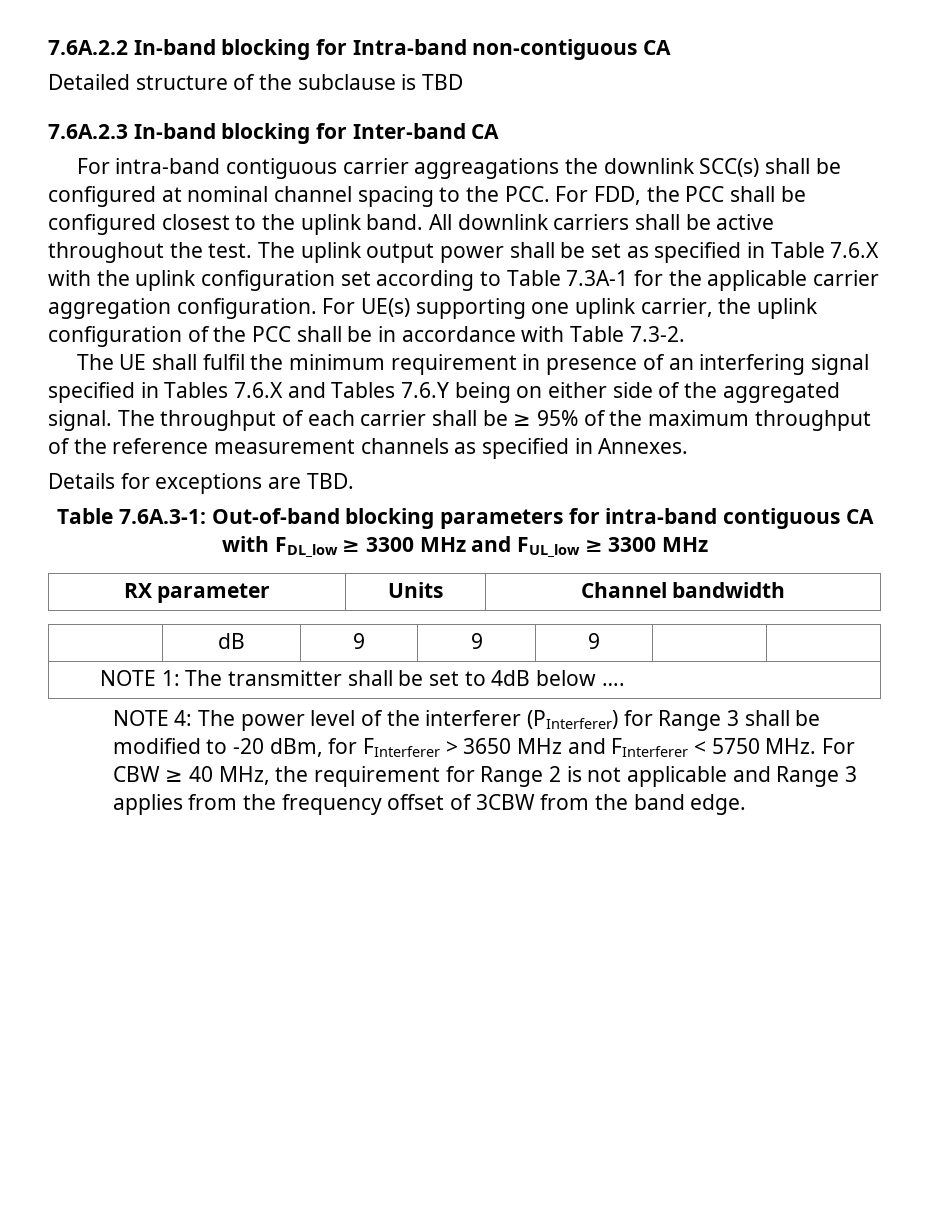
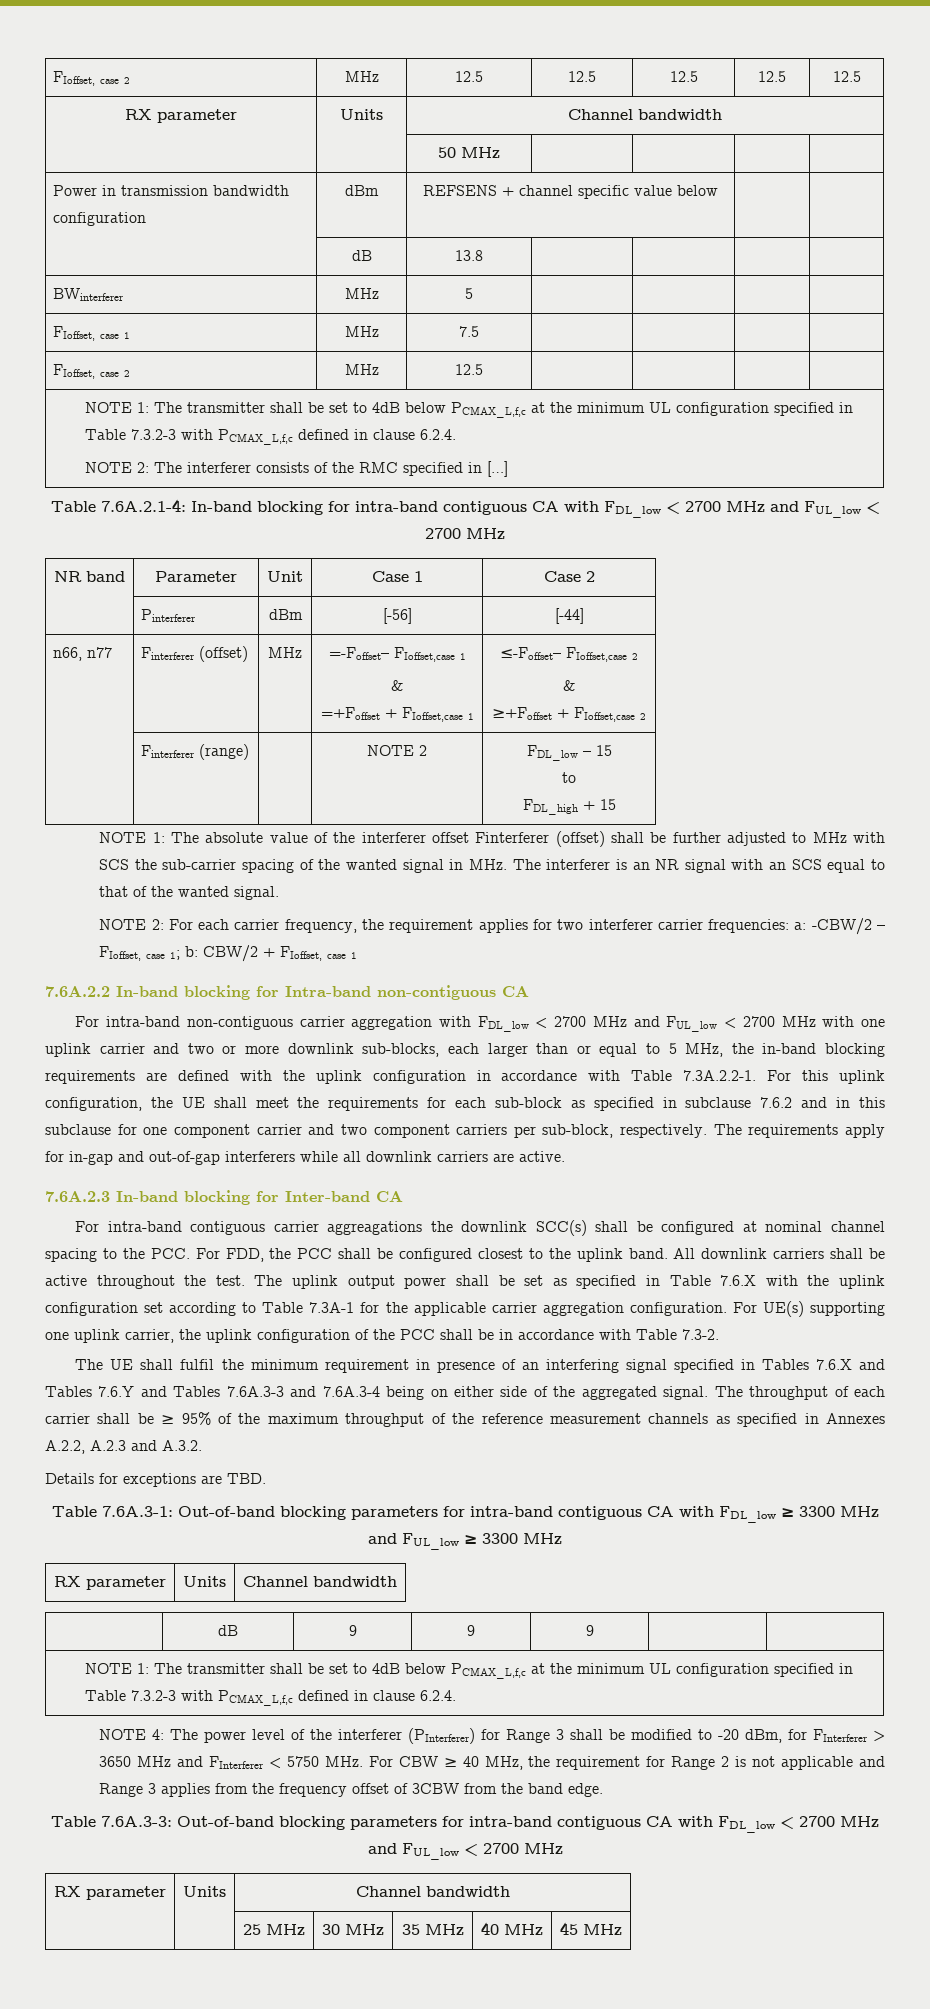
(48, 47) none -> [52,71,130,86] [344,71,379,82] [455,71,483,82] [568,71,596,82] [669,71,698,82] [758,71,786,82] [832,71,861,82] [125,109,237,123] [340,109,383,120] [568,109,722,120] [438,147,500,159] [52,185,289,196] [52,212,146,226] [345,185,379,196] [423,185,718,199] [351,250,372,261] [455,250,483,261] [52,288,123,301] [344,288,379,299] [465,288,473,299] [52,326,130,341] [344,326,379,337] [459,326,479,337] [52,364,130,379] [344,364,379,375] [455,364,483,375] [85,402,854,418] [85,429,457,445] [85,461,509,477] [50,499,880,518] [425,528,505,540] [54,571,125,582] [155,571,237,582] [267,571,303,582] [371,571,423,582] [543,571,595,582] [140,609,195,622] [268,609,303,620] [382,608,412,624] [554,608,584,624] [52,647,112,661] [140,646,248,662] [268,647,302,658] [328,647,466,662] [390,680,404,691] [320,707,474,722] [500,647,638,662] [562,680,576,691] [492,707,646,722] [140,744,249,760] [367,745,427,756] [526,745,612,761] [562,772,576,783] [522,799,616,815] [99,831,885,847] [99,859,886,873] [99,886,280,900] [99,918,886,935] [99,945,358,962] FIoffset, case 2 | MHz | 12.5 | 12.5 | 12.5 | 12.5 | 12.5 // RX parameter | Units | Channel bandwidth // | | 50 MHz | | | | // Power in transmission bandwidth configuration | dBm | REFSENS + channel specific value below | | // | dB | 13.8 | | | | // BWinterferer | MHz | 5 | | | | // FIoffset, case 1 | MHz | 7.5 | | | | // FIoffset, case 2 | MHz | 12.5 | | | | // NOTE 1: The transmitter shall be set to 4dB below PCMAX_L,f,c at the minimum UL configuration specified in Table 7.3.2-3 with PCMAX_L,f,c defined in clause 6.2.4. // NOTE 2: The interferer consists of the RMC specified in […] // Table 7.6A.2.1-4: In-band blocking for intra-band contiguous CA with FDL_low < 2700 MHz and FUL_low < 2700 MHz // NR band | Parameter | Unit | Case 1 | Case 2 // | Pinterferer | dBm | [-56] | [-44] // n66, n77 | Finterferer (offset) | MHz | =-Foffset– FIoffset,case 1 // & // =+Foffset + FIoffset,case 1 | ≤-Foffset– FIoffset,case 2 // & // ≥+Foffset + FIoffset,case 2 // | Finterferer (range) | | NOTE 2 | FDL_low – 15 // to // FDL_high + 15 // NOTE 1: The absolute value of the interferer offset Finterferer (offset) shall be further adjusted to MHz with SCS the sub-carrier spacing of the wanted signal in MHz. The interferer is an NR signal with an SCS equal to that of the wanted signal. // NOTE 2: For each carrier frequency, the requirement applies for two interferer carrier frequencies: a: -CBW/2 – FIoffset, case 1; b: CBW/2 + FIoffset, case 1 //
[48,74,464,90] Detailed structure of the subclause is TBD -> [75,1016,885,1032] [45,1043,885,1057] [45,1070,886,1084] [45,1097,885,1111] [45,1124,885,1138] [45,1151,565,1165] For intra-band non-contiguous carrier aggregation with FDL_low < 2700 MHz and FUL_low < 2700 MHz with one uplink carrier and two or more downlink sub-blocks, each larger than or equal to 5 MHz, the in-band blocking requirements are defined with the uplink configuration in accordance with Table 7.3A.2.2-1. For this uplink configuration, the UE shall meet the requirements for each sub-block as specified in subclause 7.6.2 and in this subclause for one component carrier and two component carriers per sub-block, respectively. The requirements apply for in-gap and out-of-gap interferers while all downlink carriers are active.
(450, 390) none -> [140,1386,380,1397] and Tables 7.6A.3-3 and 7.6A.3-4
[598,438,689,454] Annexes. -> [825,1413,885,1424] [45,1440,202,1454] Annexes A.2.2, A.2.3 and A.3.2.
[601,683,625,686] …. -> [451,1663,854,1679] [85,1690,457,1706] PCMAX_L,f,c at the minimum UL configuration specified in Table 7.3.2-3 with PCMAX_L,f,c defined in clause 6.2.4.
(747, 804) none -> [51,1816,879,1833] [367,1843,563,1860] [54,1886,166,1900] [183,1886,226,1897] [355,1886,510,1897] [243,1924,305,1936] [322,1924,384,1936] [401,1924,464,1936] [481,1922,543,1936] [560,1922,622,1936] // Table 7.6A.3-3: Out-of-band blocking parameters for intra-band contiguous CA with FDL_low < 2700 MHz and FUL_low < 2700 MHz // RX parameter | Units | Channel bandwidth // | | 25 MHz | 30 MHz | 35 MHz | 40 MHz | 45 MHz

